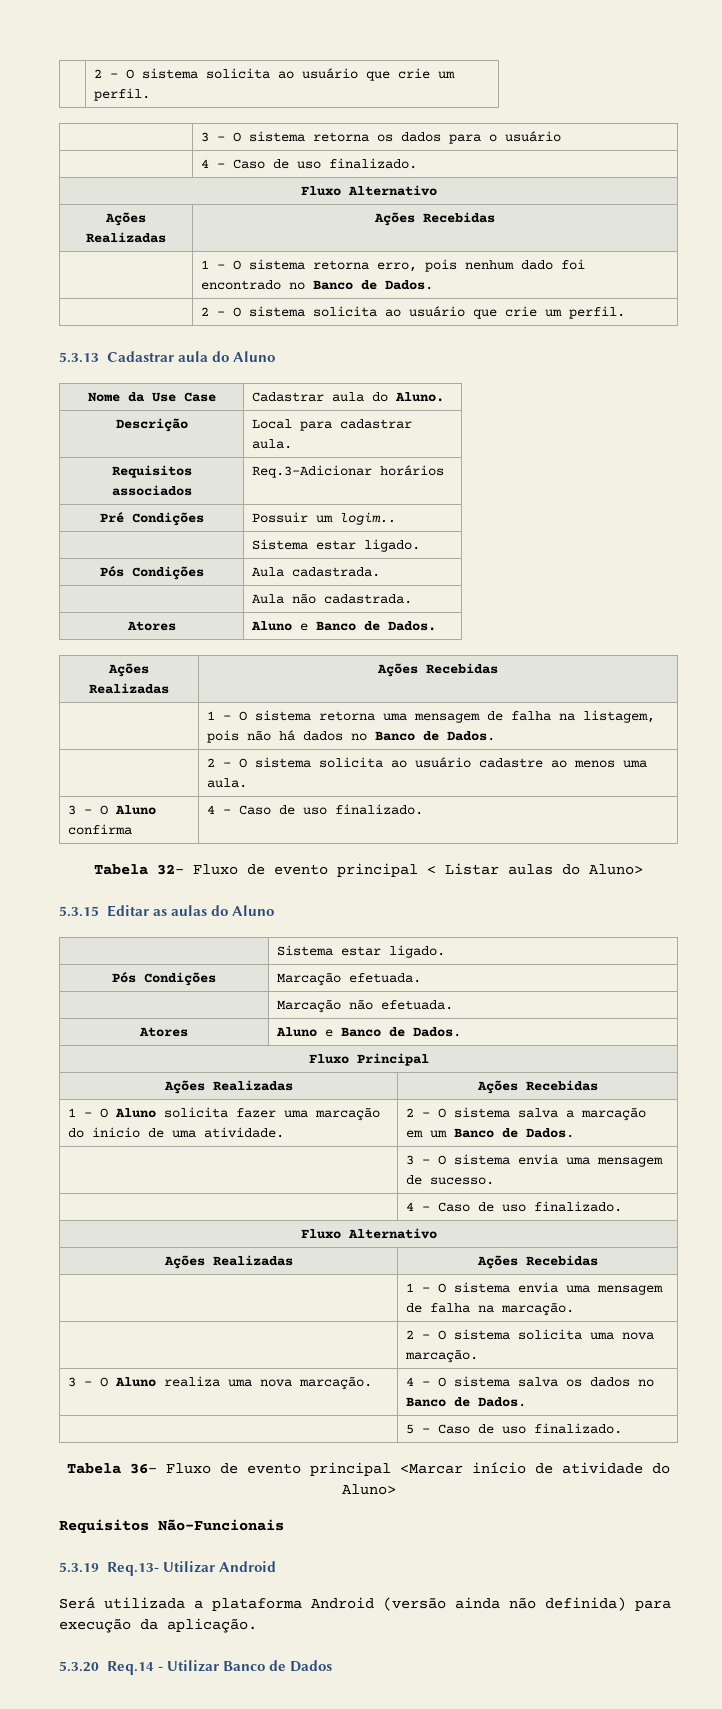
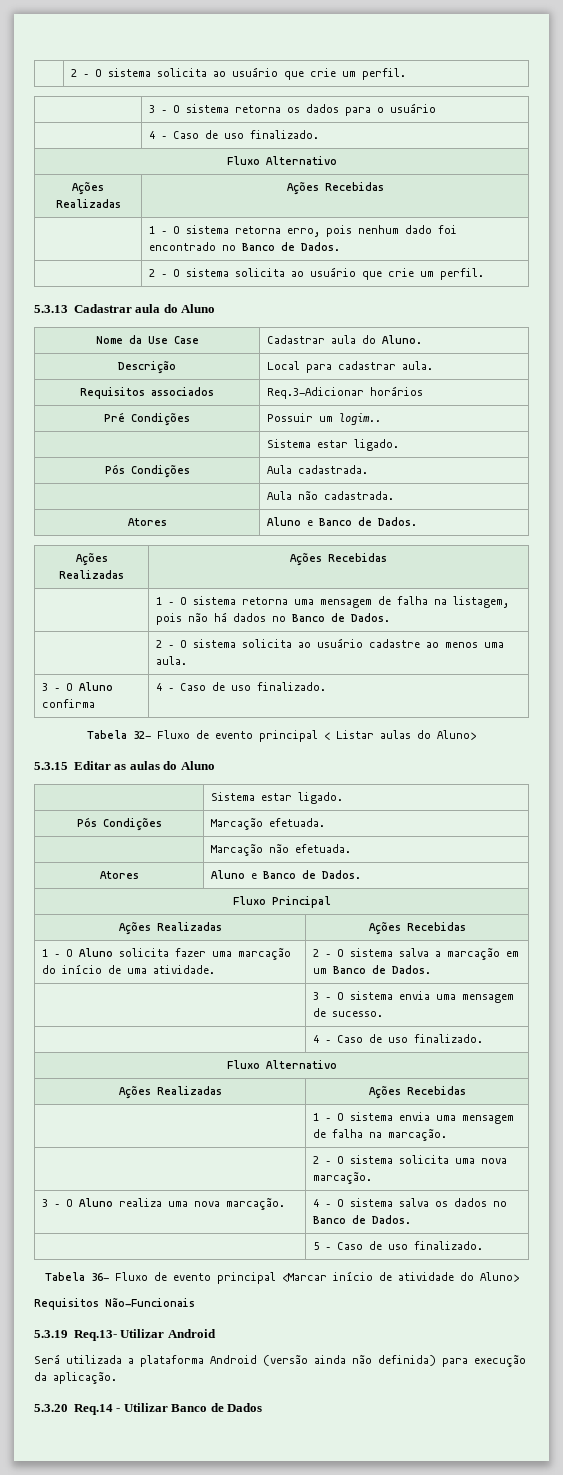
[92,1127,141,1138] inicio -> [61,964,102,974] início

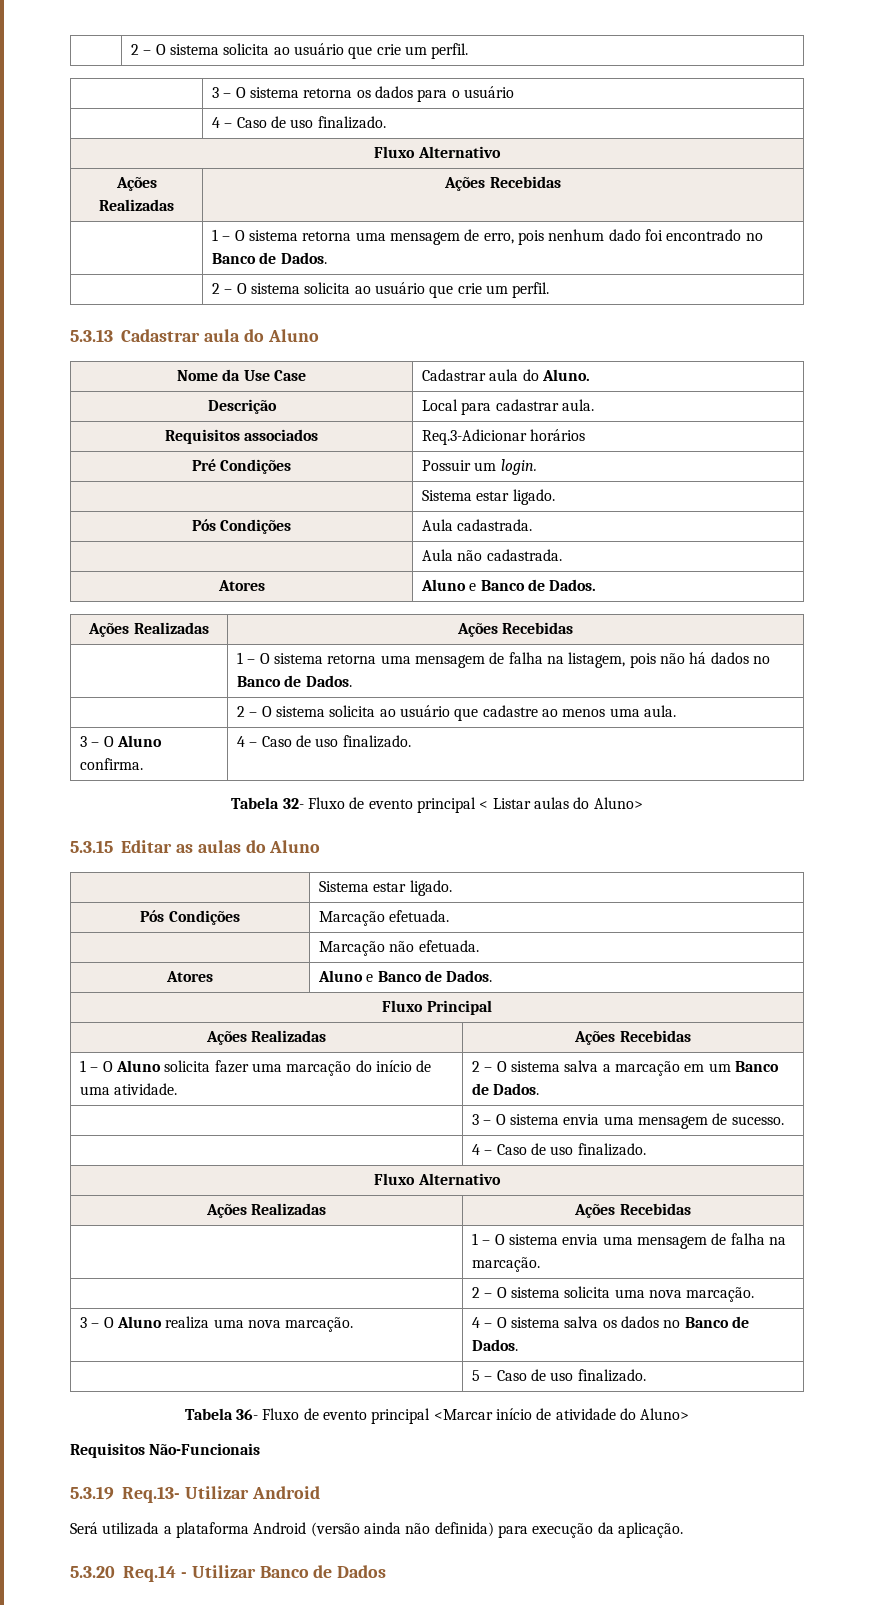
(281, 230) none -> [355,229,480,245] uma mensagem de
[338,413,381,425] logim.. -> [500,459,537,475] login.
(363, 643) none -> [454,708,479,721] que
[41,699,95,708] confirma -> [80,758,144,770] confirma.

